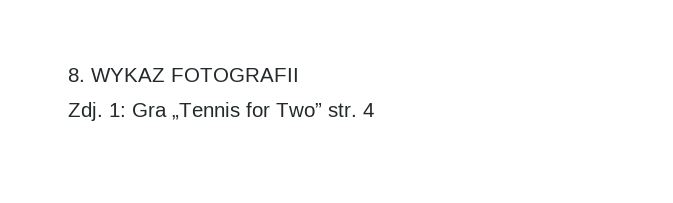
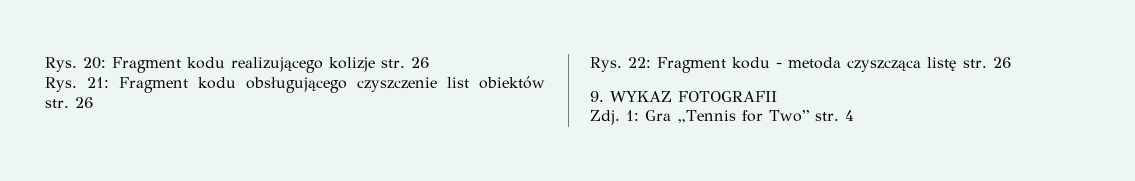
[68,68,85,82] 8. -> [45,57,429,73] [45,76,545,93] [45,97,93,108] [590,57,1011,73] [590,91,604,102] Rys. 20: Fragment kodu realizującego kolizje str. 26 // Rys. 21: Fragment kodu obsługującego czyszczenie list obiektów str. 26 // Rys. 22: Fragment kodu - metoda czyszcząca listę str. 26 // 9.

